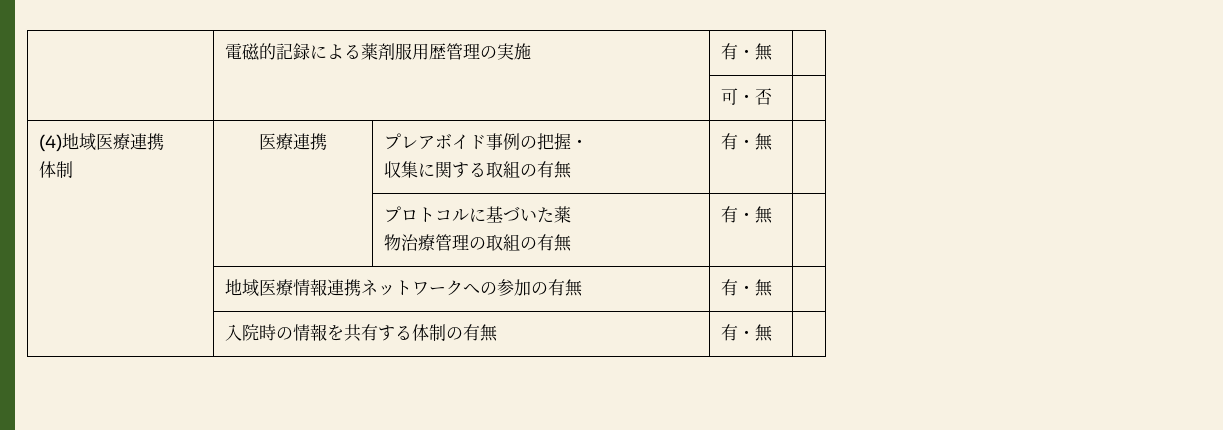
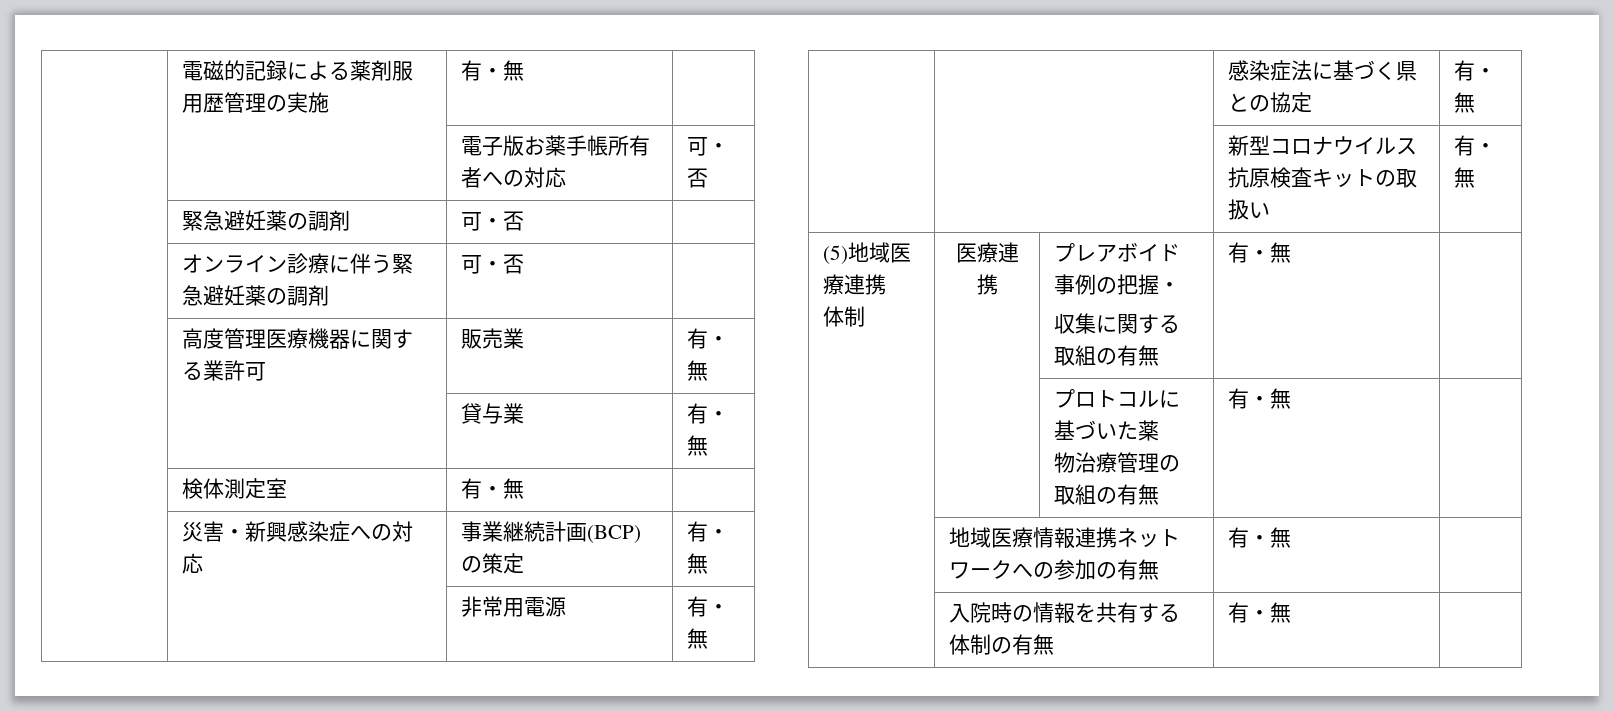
[721,88,773,105] [39,134,63,152] 可・否 | // (4) -> [461,135,651,156] [461,167,567,188] [687,137,730,156] [687,168,709,188] [182,210,351,231] [461,211,525,231] [182,253,414,274] [182,285,330,306] [461,254,525,274] [182,328,414,349] [182,360,267,381] [461,328,525,349] [687,328,730,349] [687,360,709,381] [461,403,525,424] [687,403,730,424] [687,435,709,456] [182,478,288,499] [461,478,525,499] [182,521,414,542] [182,553,204,574] [461,521,642,543] [461,553,525,574] [687,521,730,542] [687,553,709,574] [461,596,567,617] [687,596,730,617] [687,628,709,649] [1228,60,1418,81] [1228,92,1313,113] [1454,60,1497,81] [1454,92,1476,113] [1228,135,1418,156] [1228,167,1418,188] [1228,199,1271,220] [1454,135,1497,156] [1454,167,1476,188] [823,245,849,264] 電子版お薬手帳所有者への対応 | 可・否 // | 緊急避妊薬の調剤 | 可・否 | // | オンライン診療に伴う緊急避妊薬の調剤 | 可・否 | // | 高度管理医療機器に関する業許可 | 販売業 | 有・無 // | | 貸与業 | 有・無 // | 検体測定室 | 有・無 | // | 災害・新興感染症への対応 | 事業継続計画(BCP)の策定 | 有・無 // | | 非常用電源 | 有・無 // | | 感染症法に基づく県との協定 | 有・無 // | | 新型コロナウイルス抗原検査キットの取扱い | 有・無 // (5)

